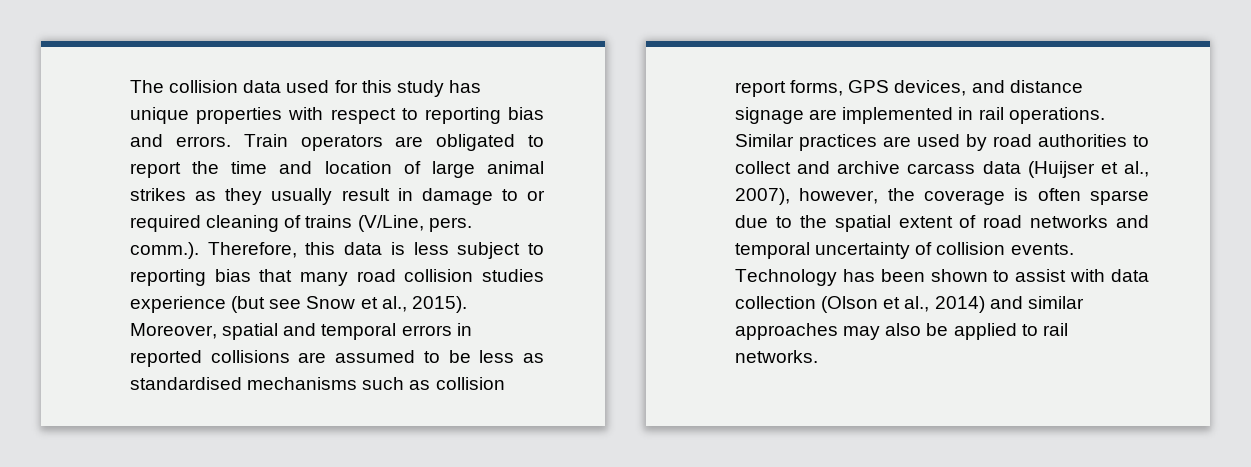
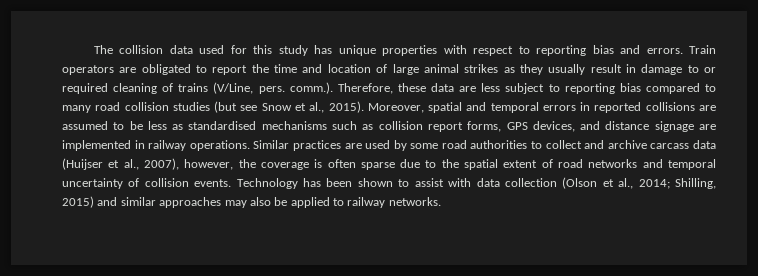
[305,242,405,255] this data is -> [397,83,477,92] these data are
[259,269,293,282] that -> [645,83,717,94] compared to
[130,296,226,313] experience -> (210, 106) none
[978,107,1004,120] rail -> [148,140,187,151] railway
(987, 142) none -> [410,143,439,149] some
[934,296,985,313] 2014) -> [638,178,716,189] [62,196,94,208] 2014; Shilling, 2015)
[1042,323,1068,336] rail -> [347,197,386,208] railway

